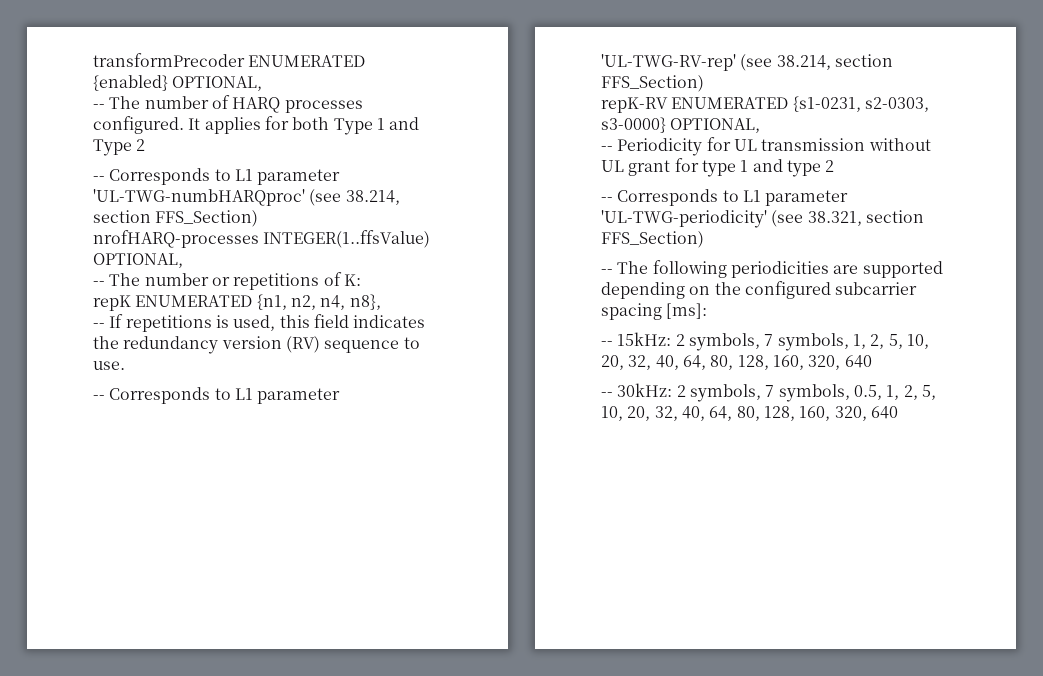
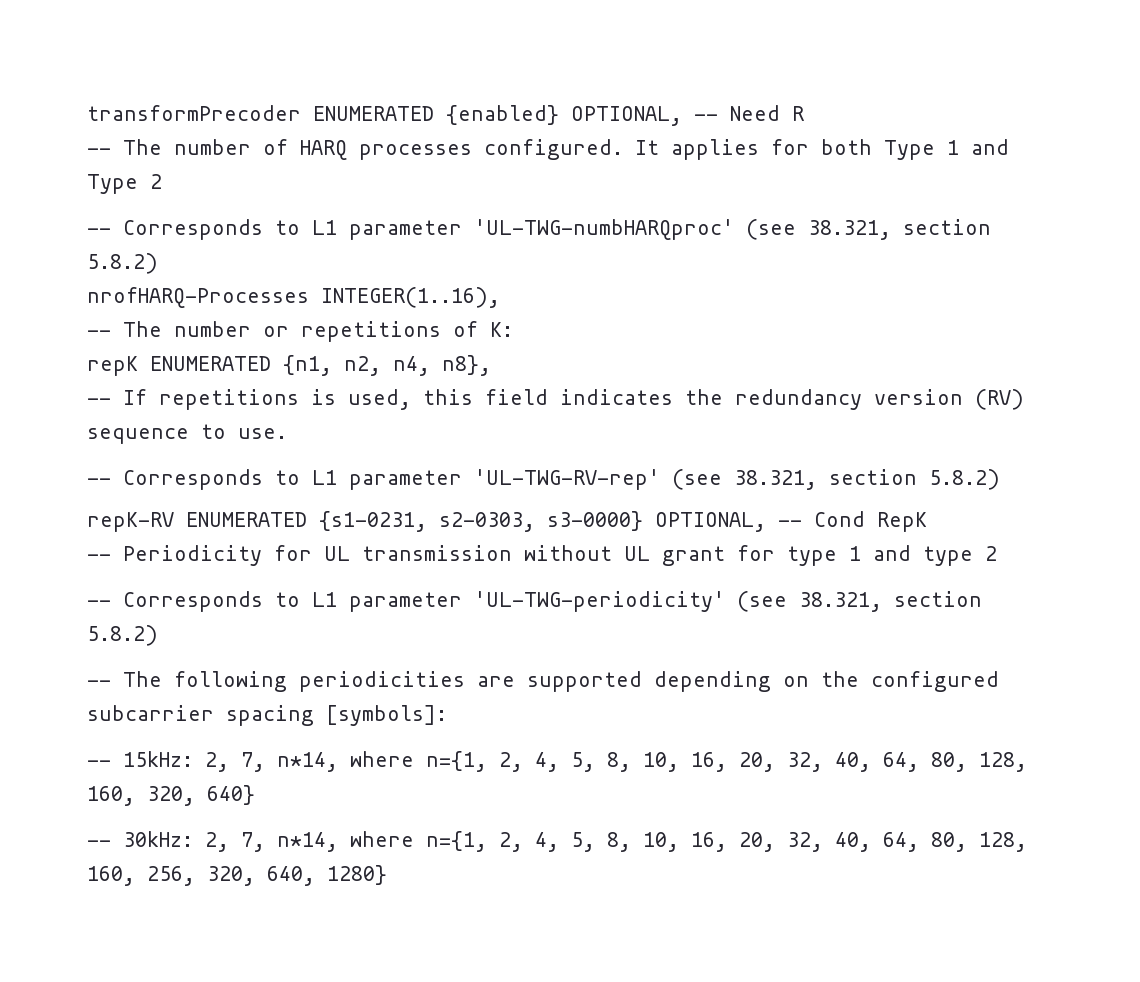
(263, 83) none -> [694,105,804,121] -- Need R
[345,190,400,205] [93,210,259,227] [93,230,431,248] [93,253,183,268] 38.214, section FFS_Section) // nrofHARQ-processes INTEGER(1..ffsValue) OPTIONAL, -> [808,219,991,240] [87,253,158,274] [87,287,500,308] 38.321, section 5.8.2) // nrofHARQ-Processes INTEGER(1..16),
[776,54,893,70] [601,75,704,92] 38.214, section FFS_Section) -> [734,469,1000,490] 38.321, section 5.8.2)
(761, 125) none -> [778,511,927,532] -- Cond RepK
[601,231,704,248] FFS_Section) -> [87,625,158,646] 5.8.2)
[666,303,708,319] [ms]: -> [326,705,447,726] [symbols]:
[675,333,929,351] [601,355,872,370] 2 symbols, 7 symbols, 1, 2, 5, 10, 20, 32, 40, 64, 80, 128, 160, 320, 640 -> [205,751,1027,772] [87,785,255,806] 2, 7, n*14, where n={1, 2, 4, 5, 8, 10, 16, 20, 32, 40, 64, 80, 128, 160, 320, 640}
[676,384,936,402] [601,406,898,421] 2 symbols, 7 symbols, 0.5, 1, 2, 5, 10, 20, 32, 40, 64, 80, 128, 160, 320, 640 -> [205,831,1027,852] [87,865,387,886] 2, 7, n*14, where n={1, 2, 4, 5, 8, 10, 16, 20, 32, 40, 64, 80, 128, 160, 256, 320, 640, 1280}

